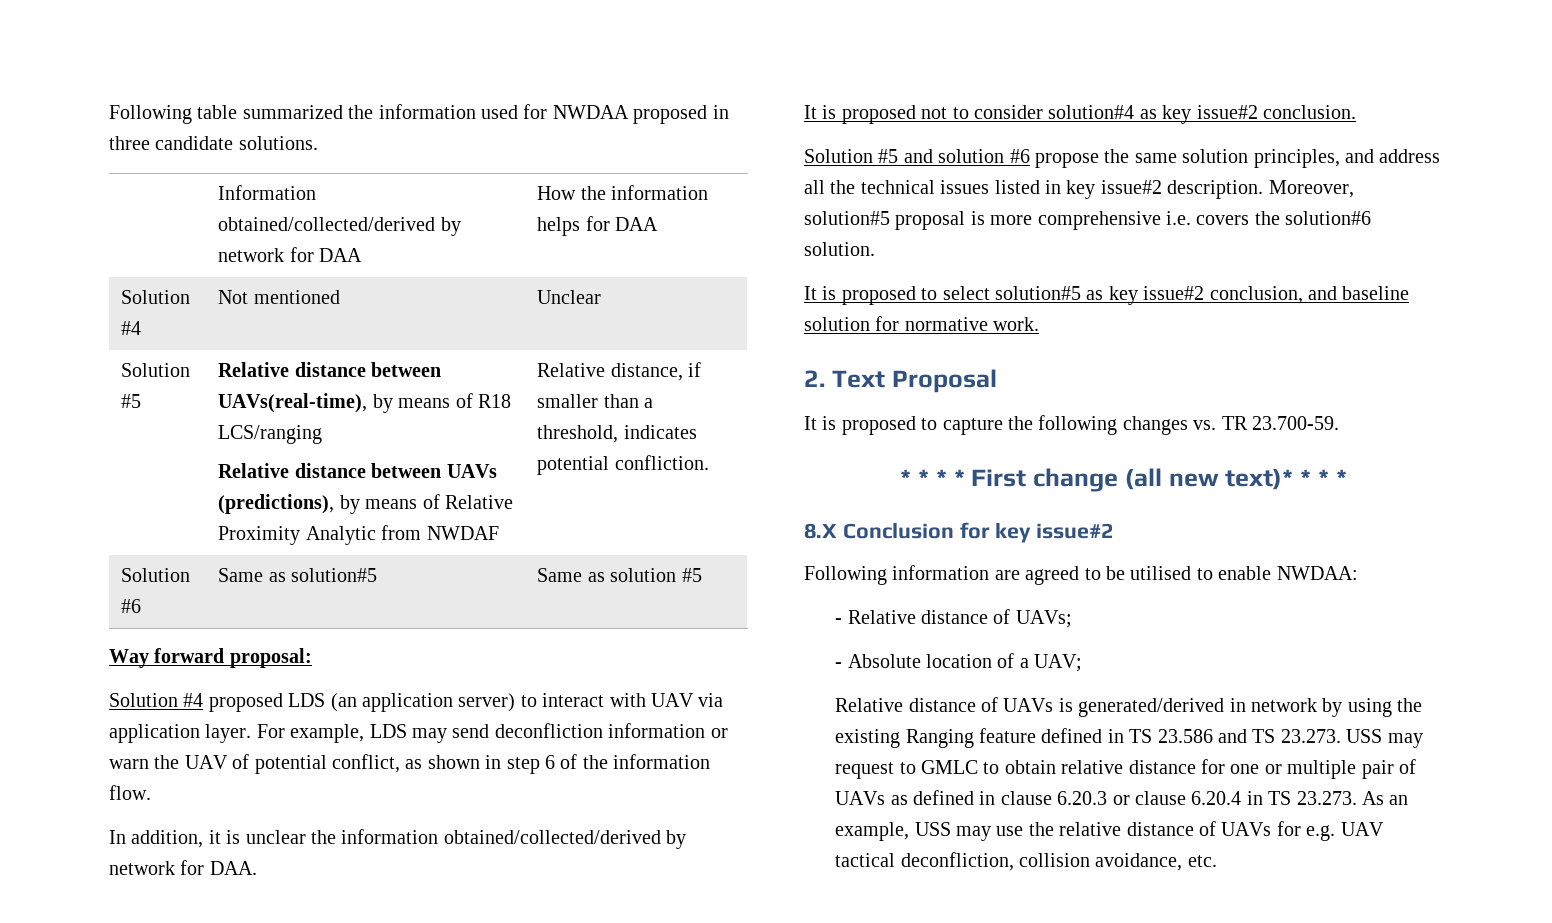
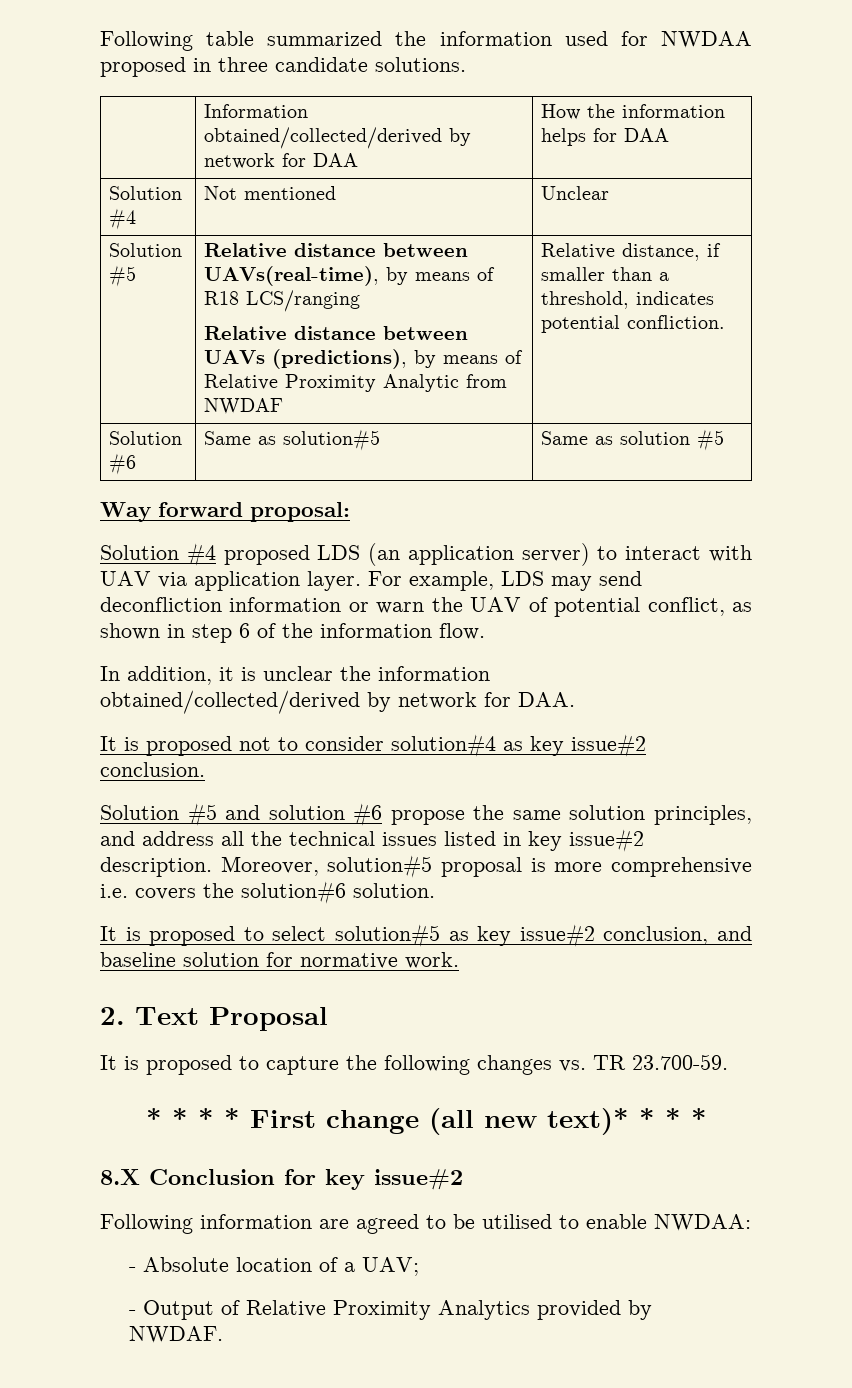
[835,609,1072,628] // - Relative distance of UAVs; -> (751, 1222) none
[835,697,1423,717] [835,728,1423,748] [835,759,1417,779] [835,790,1409,805] [835,821,1384,841] [835,852,1217,871] Relative distance of UAVs is generated/derived in network by using the existing Ranging feature defined in TS 23.586 and TS 23.273. USS may request to GMLC to obtain relative distance for one or multiple pair of UAVs as defined in clause 6.20.3 or clause 6.20.4 in TS 23.273. As an example, USS may use the relative distance of UAVs for e.g. UAV tactical deconfliction, collision avoidance, etc. -> [128,1300,652,1320] [128,1326,223,1343] - Output of Relative Proximity Analytics provided by NWDAF.

